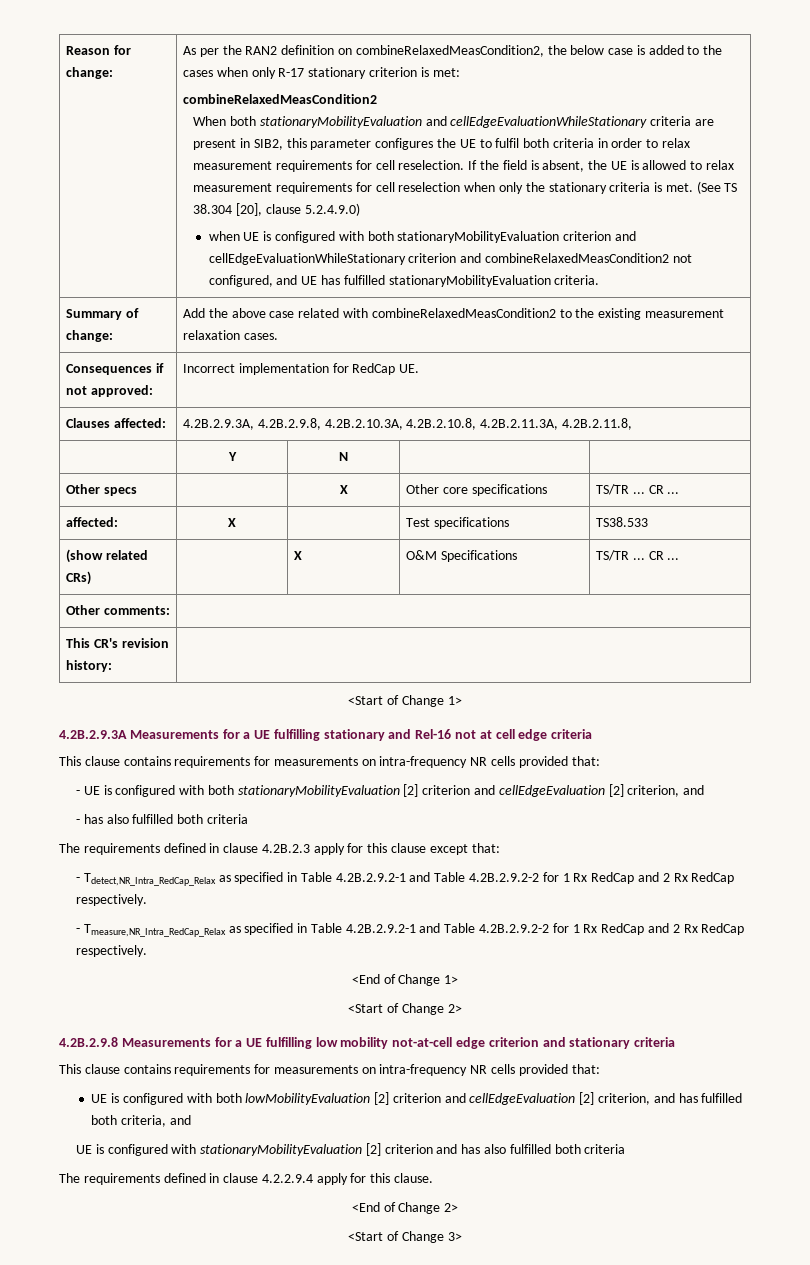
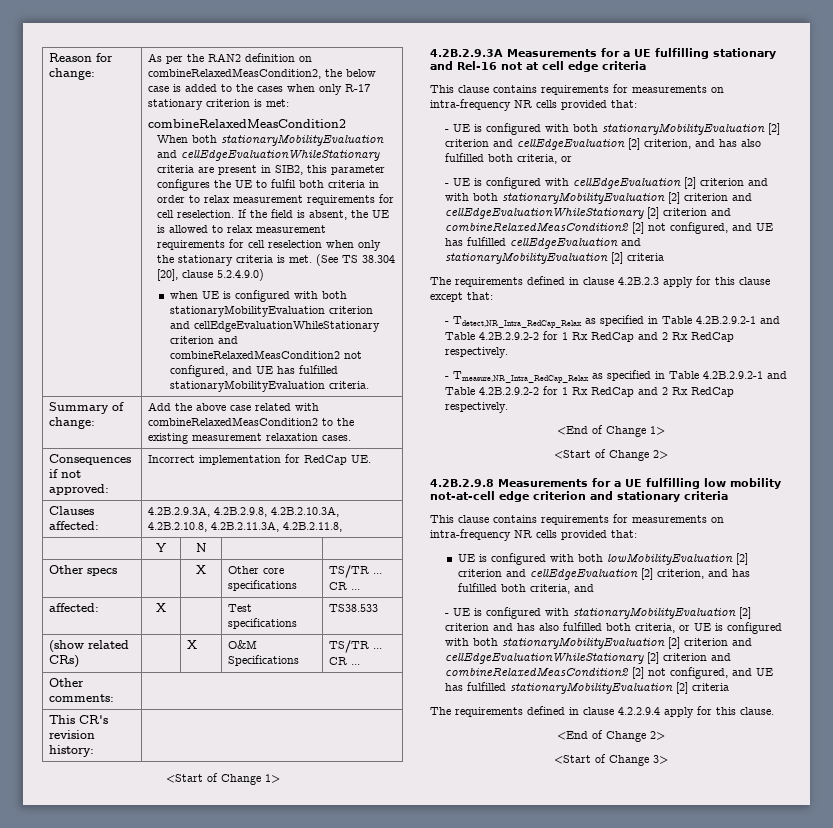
[76,814,204,824] // - has also fulfilled both -> [719,139,762,147] [445,153,573,164] [445,177,769,189] [445,192,753,204] [445,207,732,219] [445,222,774,234] [445,237,642,249] [445,252,624,264] has also fulfilled both criteria, or // - UE is configured with cellEdgeEvaluation [2] criterion and with both stationaryMobilityEvaluation [2] criterion and cellEdgeEvaluationWhileStationary [2] criterion and combineRelaxedMeasCondition2 [2] not configured, and UE has fulfilled cellEdgeEvaluation and stationaryMobilityEvaluation [2]
(191, 1120) none -> [445,613,450,616] -
(581, 1149) none -> [635,622,783,634] [445,637,753,649] [445,652,732,664] [445,667,774,679] [445,682,689,694] criteria, or UE is configured with both stationaryMobilityEvaluation [2] criterion and cellEdgeEvaluationWhileStationary [2] criterion and combineRelaxedMeasCondition2 [2] not configured, and UE has fulfilled stationaryMobilityEvaluation [2]

